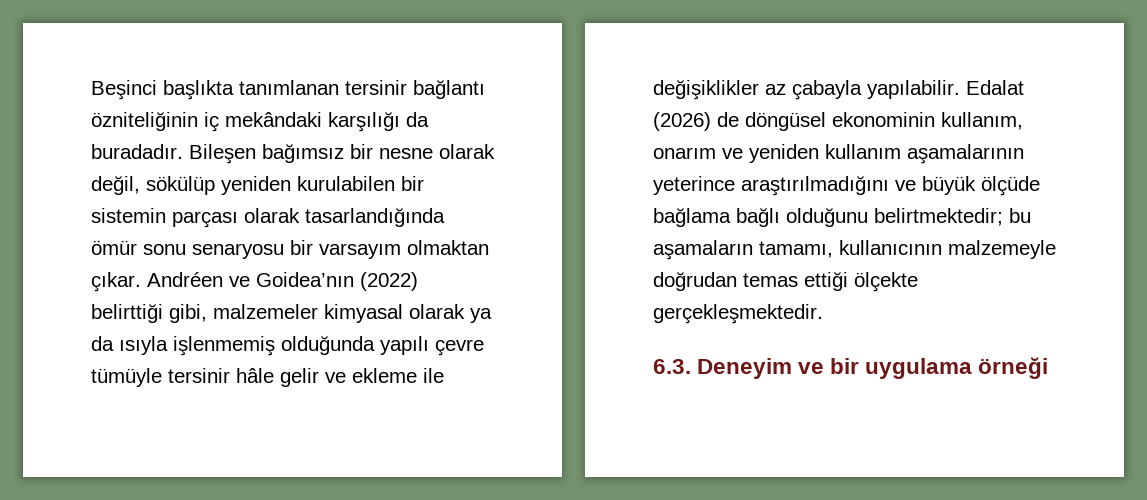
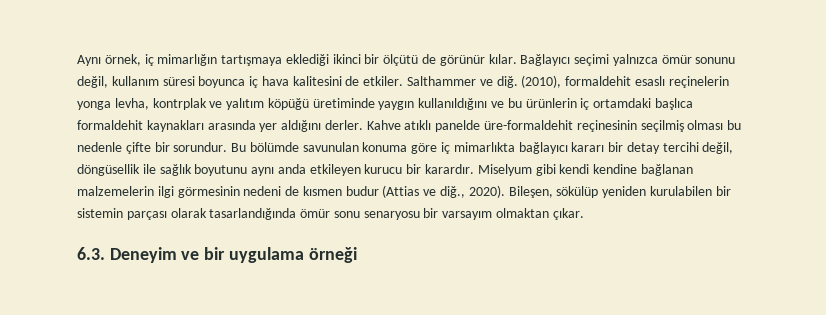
[91,80,485,100] [91,112,429,132] [91,144,495,164] [91,176,140,195] Beşinci başlıkta tanımlanan tersinir bağlantı özniteliğinin iç mekândaki karşılığı da buradadır. Bileşen bağımsız bir nesne olarak değil, -> [77,54,736,66] [77,75,729,88] [77,98,693,110] [77,120,742,132] [77,142,734,154] [77,164,693,176] [77,185,553,198] Aynı örnek, iç mimarlığın tartışmaya eklediği ikinci bir ölçütü de görünür kılar. Bağlayıcı seçimi yalnızca ömür sonunu değil, kullanım süresi boyunca iç hava kalitesini de etkiler. Salthammer ve diğ. (2010), formaldehit esaslı reçinelerin yonga levha, kontrplak ve yalıtım köpüğü üretiminde yaygın kullanıldığını ve bu ürünlerin iç ortamdaki başlıca formaldehit kaynakları arasında yer aldığını derler. Kahve atıklı panelde üre-formaldehit reçinesinin seçilmiş olması bu nedenle çifte bir sorundur. Bu bölümde savunulan konuma göre iç mimarlıkta bağlayıcı kararı bir detay tercihi değil, döngüsellik ile sağlık boyutunu aynı anda etkileyen kurucu bir karardır. Miselyum gibi kendi kendine bağlanan malzemelerin ilgi görmesinin nedeni de kısmen budur (Attias ve diğ., 2020). Bileşen,
[147,272,418,291] [91,304,492,323] [91,336,484,356] [91,368,444,387] [653,80,1024,100] [653,112,1023,131] [653,144,1024,164] [653,176,1040,196] [653,208,1031,227] [653,240,1056,260] [653,272,918,292] [653,304,823,324] Andréen ve Goidea’nın (2022) belirttiği gibi, malzemeler kimyasal olarak ya da ısıyla işlenmemiş olduğunda yapılı çevre tümüyle tersinir hâle gelir ve ekleme ile değişiklikler az çabayla yapılabilir. Edalat (2026) de döngüsel ekonominin kullanım, onarım ve yeniden kullanım aşamalarının yeterince araştırılmadığını ve büyük ölçüde bağlama bağlı olduğunu belirtmektedir; bu aşamaların tamamı, kullanıcının malzemeyle doğrudan temas ettiği ölçekte gerçekleşmektedir. -> (584, 214) none

